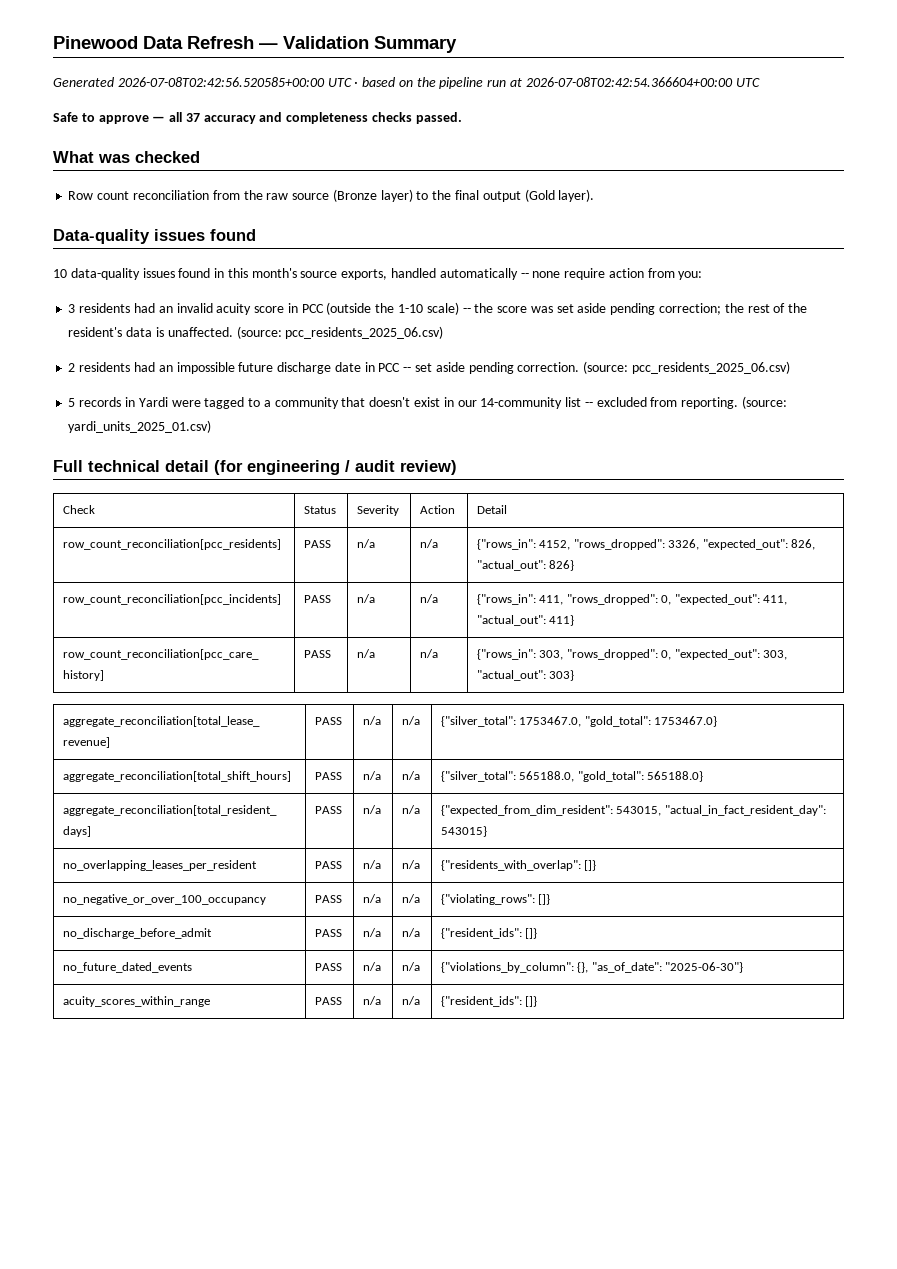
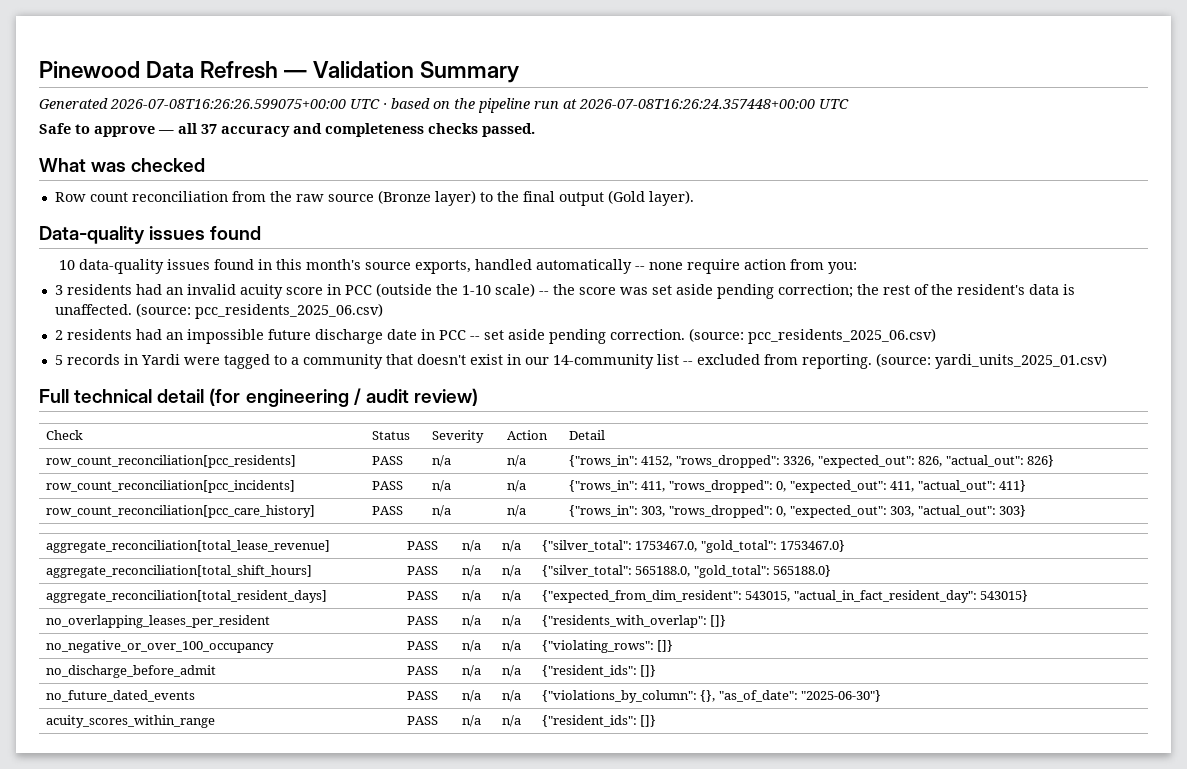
[117,77,325,87] 2026-07-08T02:42:56.520585+00:00 -> [110,99,346,109] 2026-07-08T16:26:26.599075+00:00
[525,77,733,87] 2026-07-08T02:42:54.366604+00:00 -> [579,99,815,109] 2026-07-08T16:26:24.357448+00:00

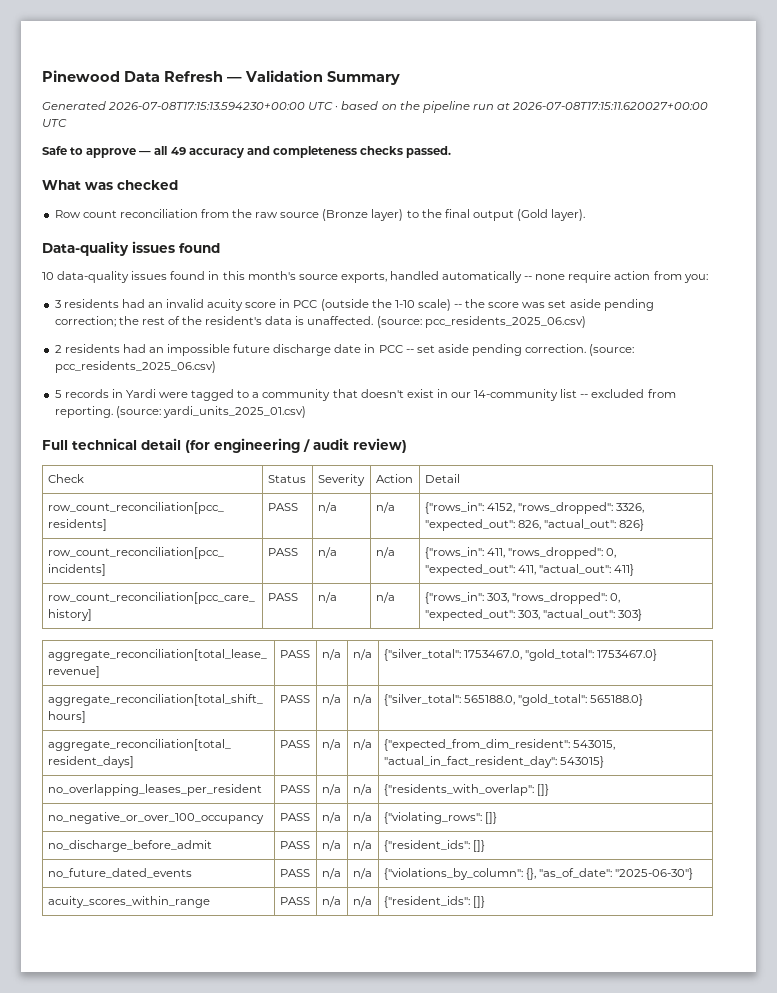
[110,99,346,109] 2026-07-08T16:26:26.599075+00:00 -> [108,102,306,110] 2026-07-08T17:15:13.594230+00:00
[579,99,815,109] 2026-07-08T16:26:24.357448+00:00 -> [512,102,709,110] 2026-07-08T17:15:11.620027+00:00
[201,124,217,134] 37 -> [170,147,186,155] 49

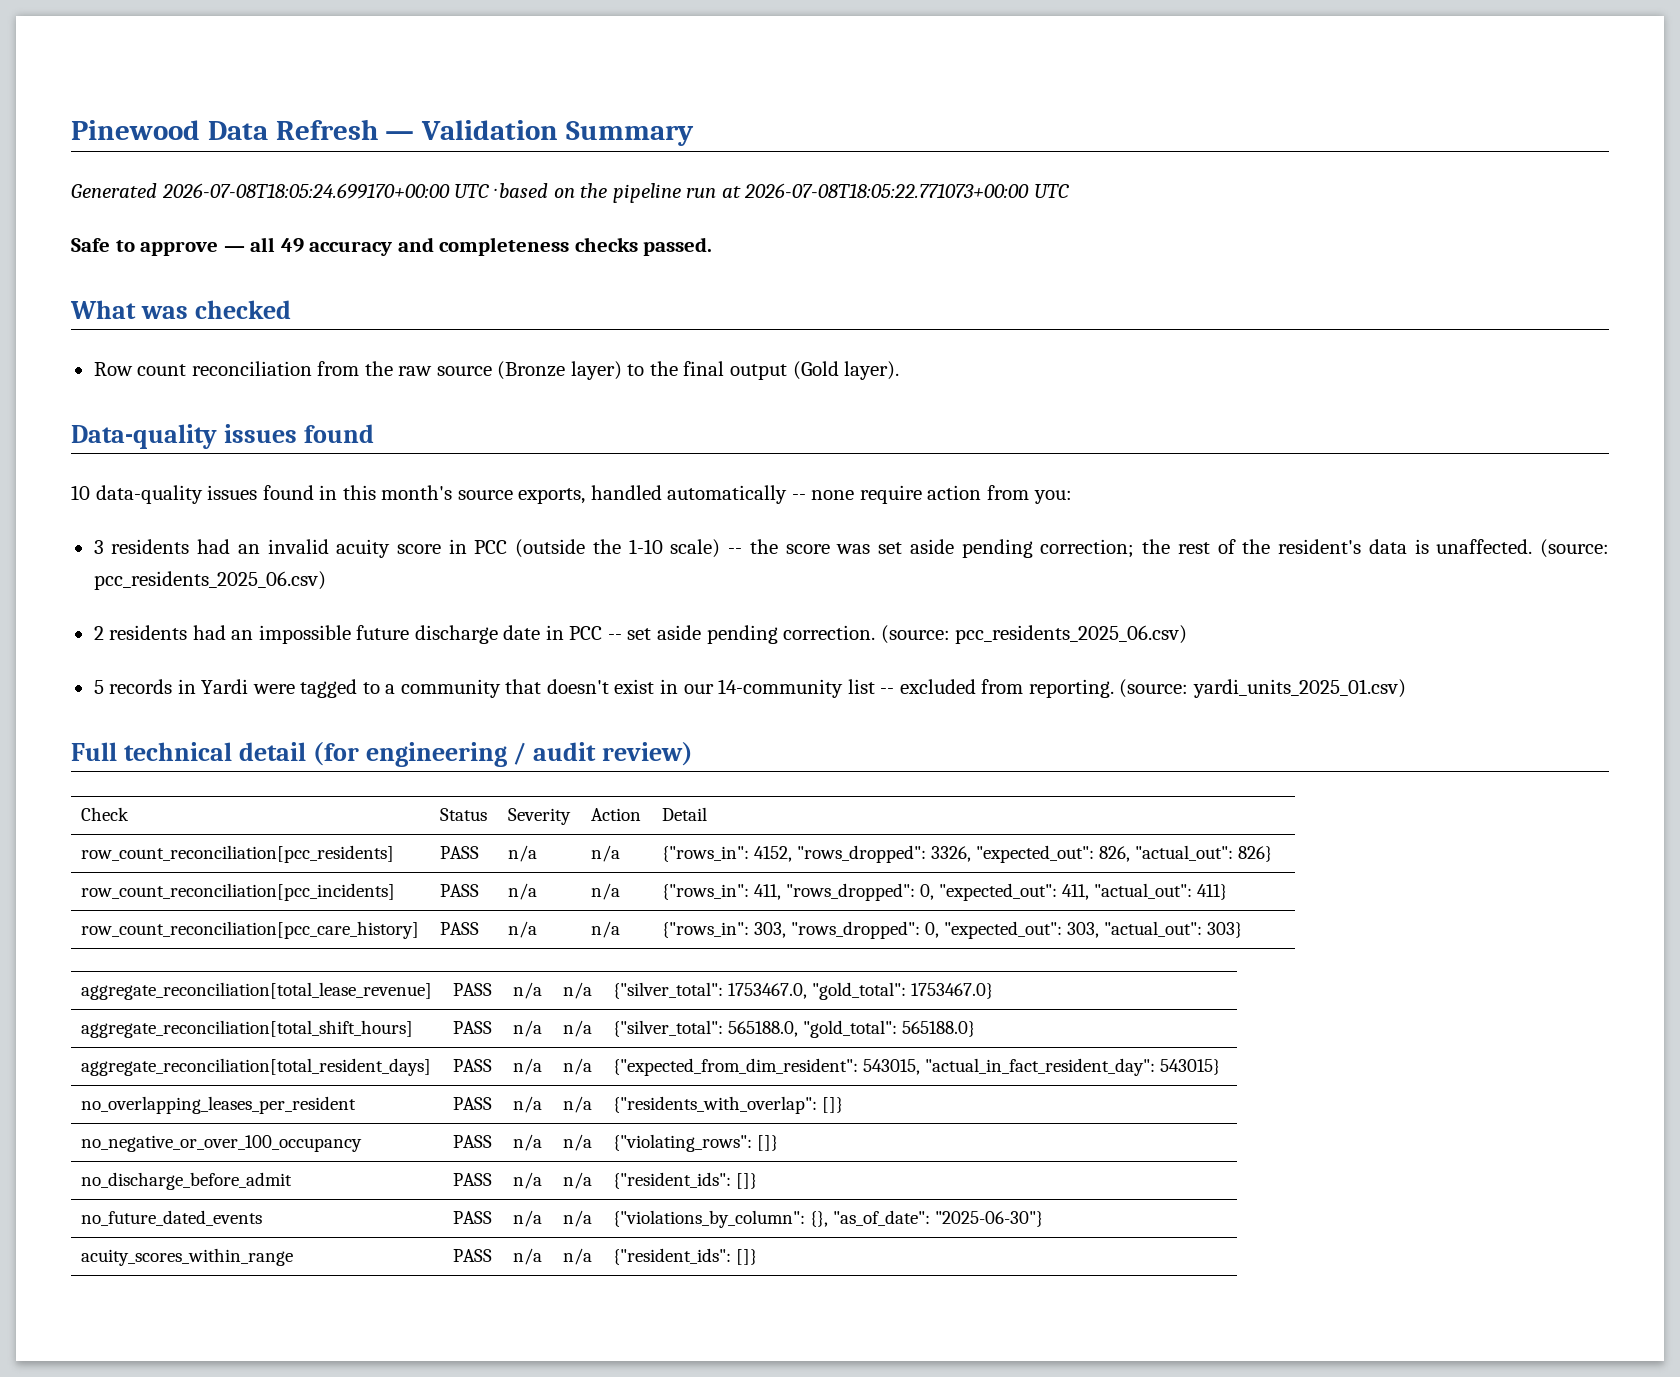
[108,102,306,110] 2026-07-08T17:15:13.594230+00:00 -> [161,183,450,199] 2026-07-08T18:05:24.699170+00:00
[512,102,709,110] 2026-07-08T17:15:11.620027+00:00 -> [744,183,1030,198] 2026-07-08T18:05:22.771073+00:00

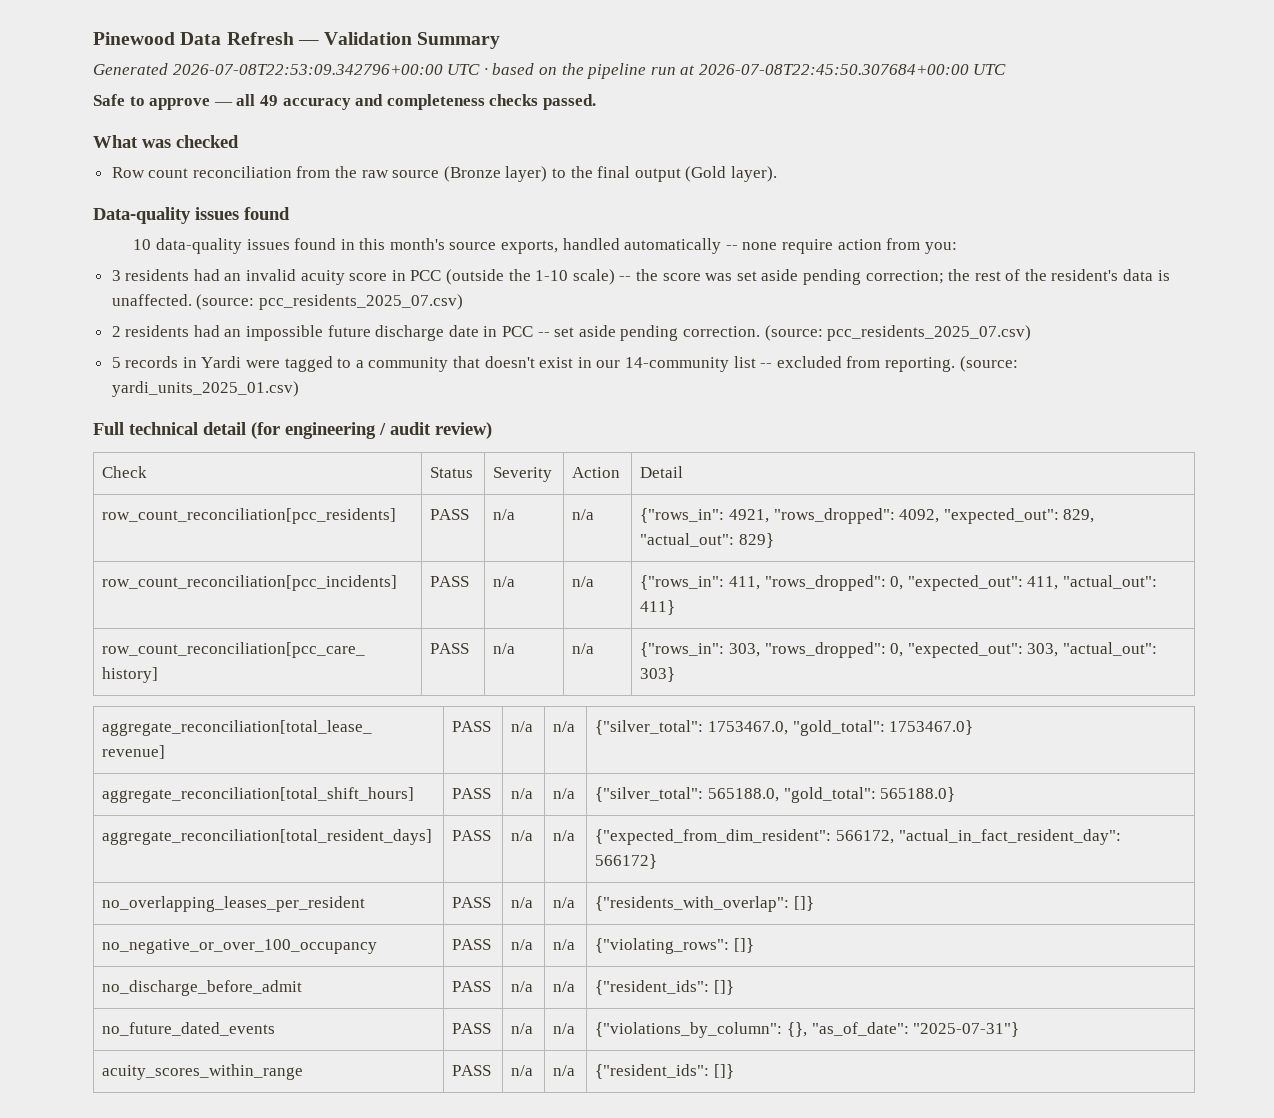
[161,183,450,199] 2026-07-08T18:05:24.699170+00:00 -> [172,64,443,75] 2026-07-08T22:53:09.342796+00:00
[744,183,1030,198] 2026-07-08T18:05:22.771073+00:00 -> [698,64,969,75] 2026-07-08T22:45:50.307684+00:00
[93,571,326,590] pcc_residents_2025_06.csv) -> [258,294,463,310] pcc_residents_2025_07.csv)
[955,625,1188,644] pcc_residents_2025_06.csv) -> [827,325,1032,341] pcc_residents_2025_07.csv)
[754,845,1273,863] 4152, "rows_dropped": 3326, "expected_out": 826, "actual_out": 826} -> [729,508,1095,524] [640,533,775,548] 4921, "rows_dropped": 4092, "expected_out": 829, "actual_out": 829}
[863,1058,1221,1076] 543015, "actual_in_fact_resident_day": 543015} -> [836,829,1121,845] [595,854,658,869] 566172, "actual_in_fact_resident_day": 566172}
[935,1211,1044,1227] "2025-06-30"} -> [913,1022,1020,1037] "2025-07-31"}

